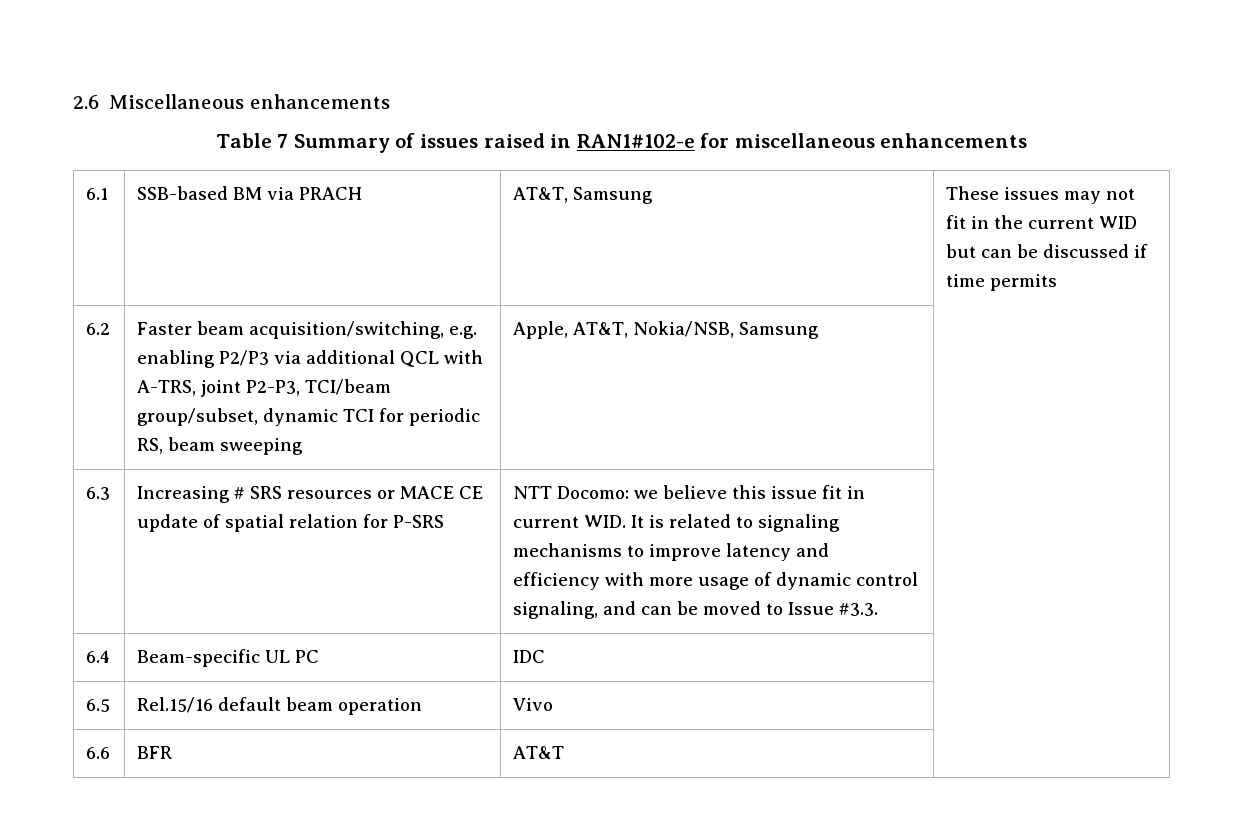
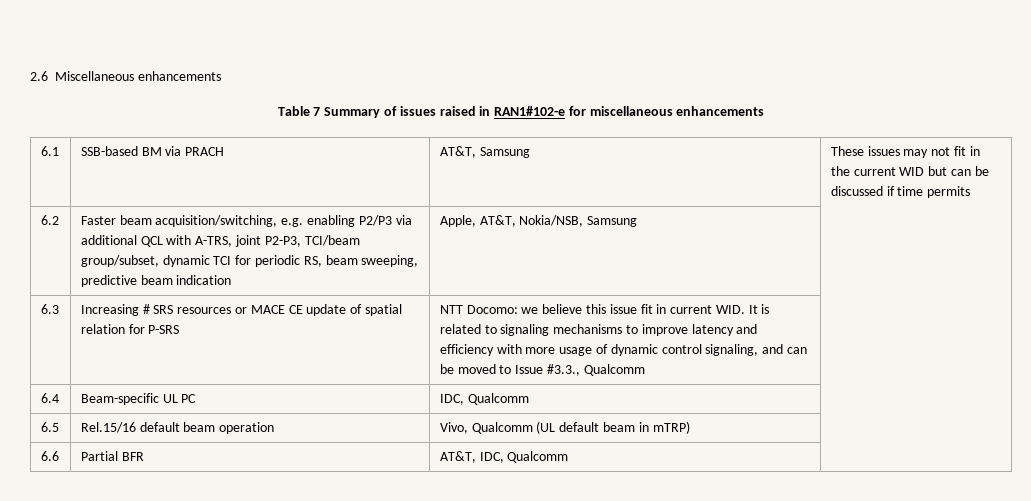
[220,438,304,455] sweeping -> [361,255,419,267] [80,275,232,287] sweeping, predictive beam indication
[839,603,879,616] #3.3. -> [546,364,645,376] #3.3., Qualcomm
[513,650,546,663] IDC -> [439,393,529,405] IDC, Qualcomm
[513,698,554,711] Vivo -> [439,421,690,434] Vivo, Qualcomm (UL default beam in mTRP)
(111, 753) none -> [80,451,118,461] Partial
[513,746,565,759] AT&T -> [439,451,569,463] AT&T, IDC, Qualcomm

